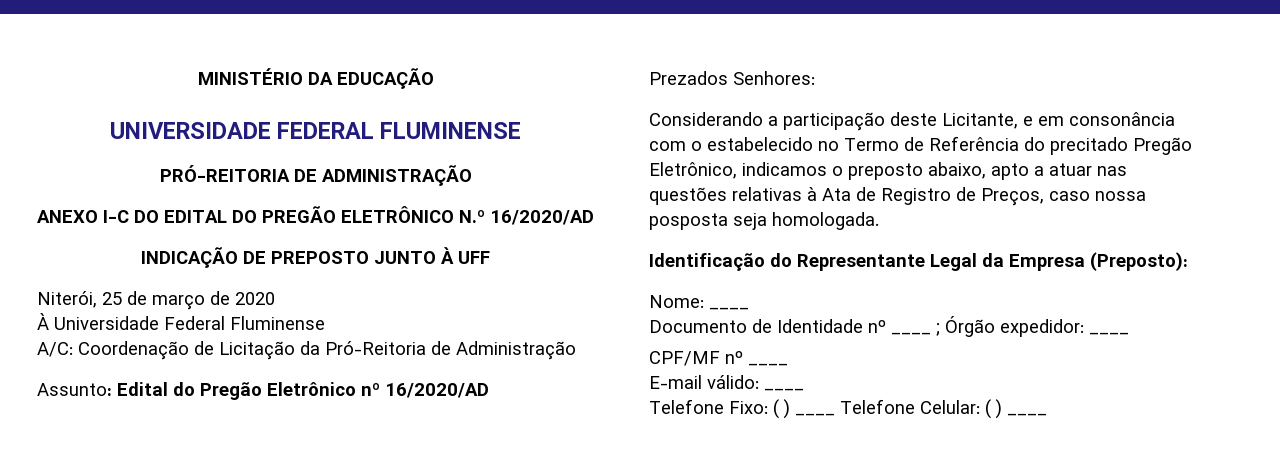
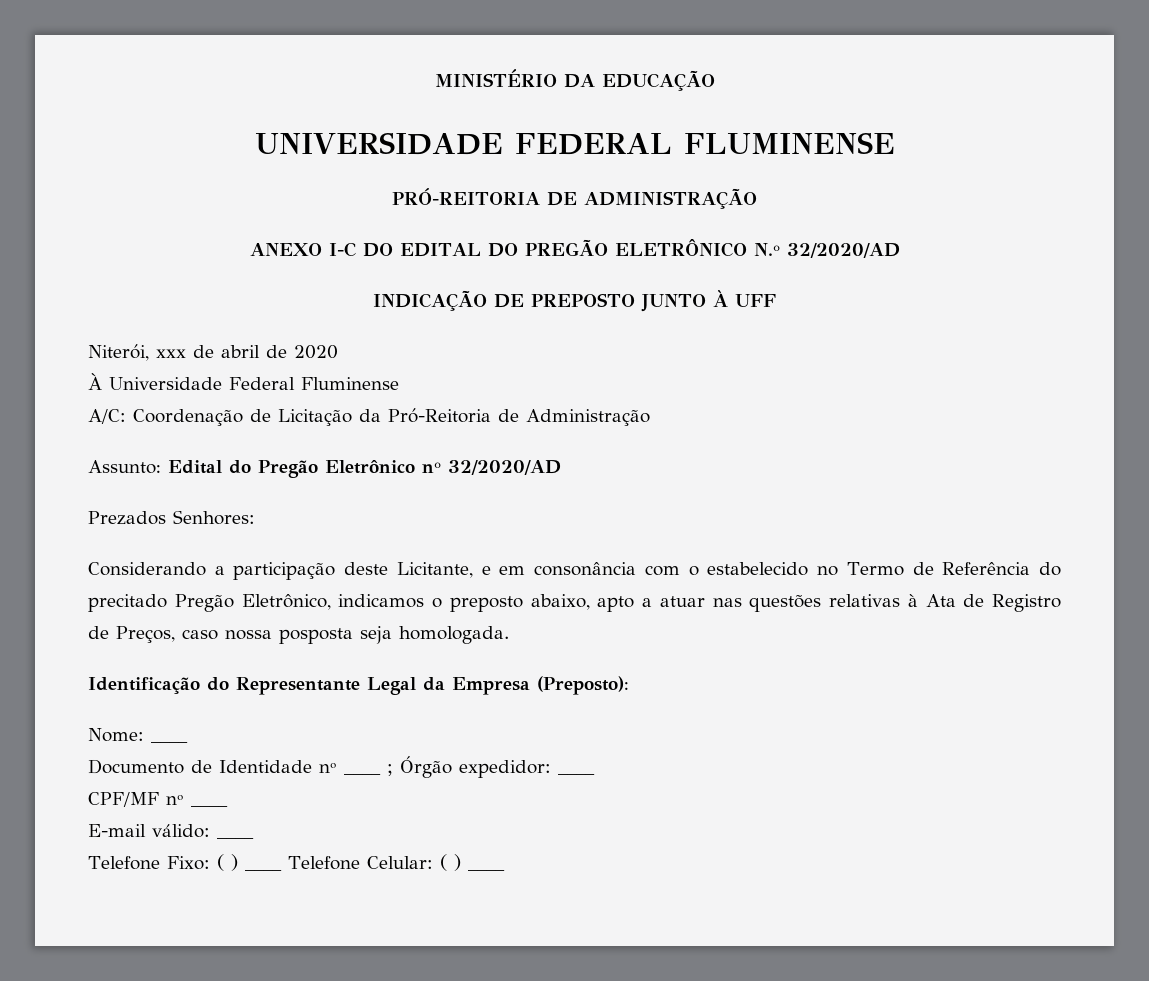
[490,210,594,225] 16/2020/AD -> [786,243,900,258] 32/2020/AD
[102,291,205,310] 25 de março -> [156,345,260,358] xxx de abril
[385,383,489,398] 16/2020/AD -> [448,460,561,475] 32/2020/AD

